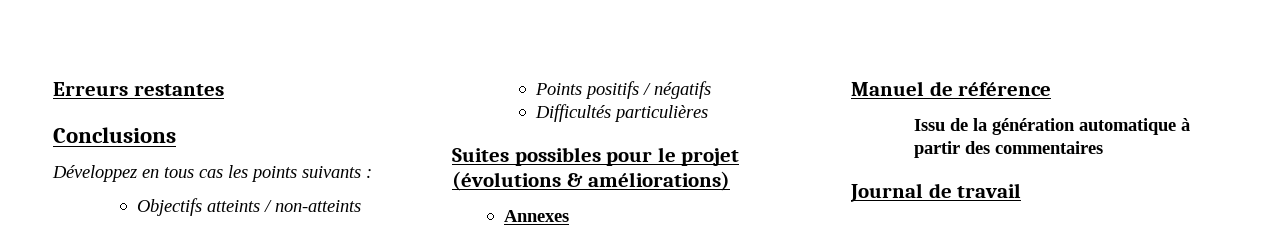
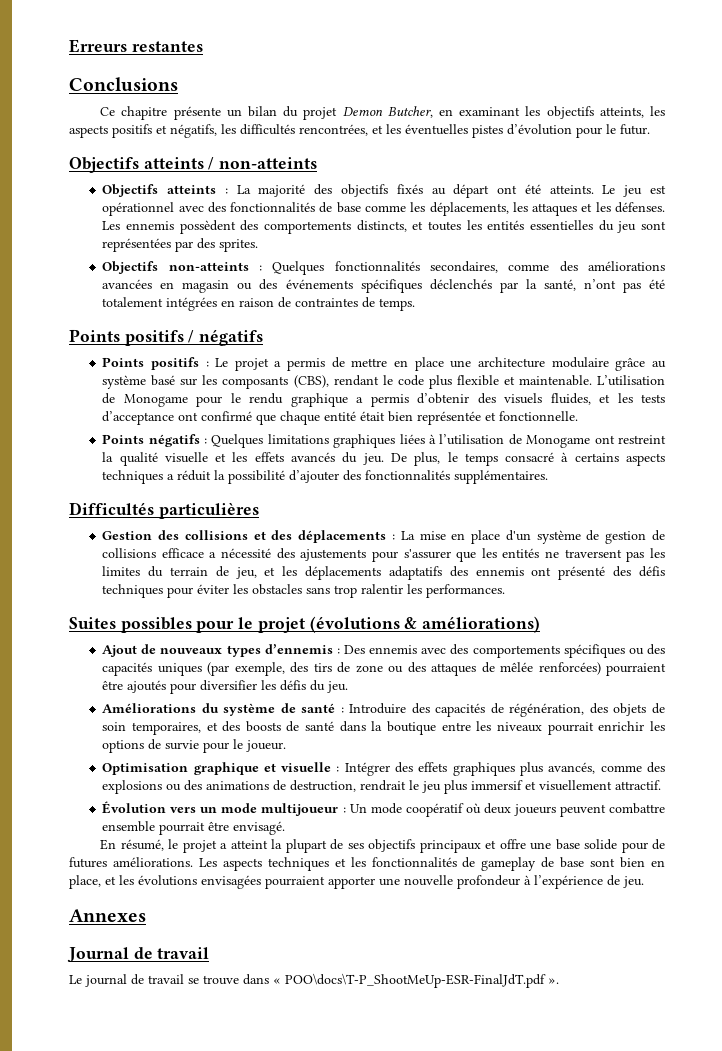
[52,165,372,182] [136,198,361,216] [534,81,711,99] [534,104,708,122] Développez en tous cas les points suivants : // Objectifs atteints / non-atteints // Points positifs / négatifs // Difficultés particulières -> [100,106,665,120] [69,124,650,138] [69,157,318,173] [102,184,666,198] [102,202,665,216] [102,220,667,234] [102,238,259,252] [102,261,665,275] [102,279,665,293] [102,297,416,311] [69,329,264,346] [102,357,666,371] [102,375,665,389] [102,393,666,407] [102,411,579,425] [102,434,666,448] [102,452,665,466] [102,470,549,484] [69,502,259,519] [102,530,665,544] [102,548,665,562] [102,566,665,580] [102,584,506,598] Ce chapitre présente un bilan du projet Demon Butcher, en examinant les objectifs atteints, les aspects positifs et négatifs, les difficultés rencontrées, et les éventuelles pistes d’évolution pour le futur. // Objectifs atteints / non-atteints // Objectifs atteints : La majorité des objectifs fixés au départ ont été atteints. Le jeu est opérationnel avec des fonctionnalités de base comme les déplacements, les attaques et les défenses. Les ennemis possèdent des comportements distincts, et toutes les entités essentielles du jeu sont représentées par des sprites. // Objectifs non-atteints : Quelques fonctionnalités secondaires, comme des améliorations avancées en magasin ou des événements spécifiques déclenchés par la santé, n’ont pas été totalement intégrées en raison de contraintes de temps. // Points positifs / négatifs // Points positifs : Le projet a permis de mettre en place une architecture modulaire grâce au système basé sur les composants (CBS), rendant le code plus flexible et maintenable. L’utilisation de Monogame pour le rendu graphique a permis d’obtenir des visuels fluides, et les tests d’acceptance ont confirmé que chaque entité était bien représentée et fonctionnelle. // Points négatifs : Quelques limitations graphiques liées à l’utilisation de Monogame ont restreint la qualité visuelle et les effets avancés du jeu. De plus, le temps consacré à certains aspects techniques a réduit la possibilité d’ajouter des fonctionnalités supplémentaires. // Difficultés particulières // Gestion des collisions et des déplacements : La mise en place d'un système de gestion de collisions efficace a nécessité des ajustements pour s'assurer que les entités ne traversent pas les limites du terrain de jeu, et les déplacements adaptatifs des ennemis ont présenté des défis techniques pour éviter les obstacles sans trop ralentir les performances.
[504,210,570,222] [851,81,1052,96] [914,118,1191,135] [914,141,1104,158] [850,183,1022,202] Annexes // Manuel de référence // Issu de la génération automatique à partir des commentaires // Journal de travail -> [102,644,665,658] [102,662,667,676] [102,680,349,694] [102,703,665,717] [102,721,665,735] [102,739,287,753] [102,762,665,776] [102,780,662,794] [102,801,665,817] [102,821,286,835] [100,839,666,853] [69,857,666,871] [69,875,644,889] [69,909,146,922] [67,947,210,963] [69,973,559,988] Ajout de nouveaux types d’ennemis : Des ennemis avec des comportements spécifiques ou des capacités uniques (par exemple, des tirs de zone ou des attaques de mêlée renforcées) pourraient être ajoutés pour diversifier les défis du jeu. // Améliorations du système de santé : Introduire des capacités de régénération, des objets de soin temporaires, et des boosts de santé dans la boutique entre les niveaux pourrait enrichir les options de survie pour le joueur. // Optimisation graphique et visuelle : Intégrer des effets graphiques plus avancés, comme des explosions ou des animations de destruction, rendrait le jeu plus immersif et visuellement attractif. // Évolution vers un mode multijoueur : Un mode coopératif où deux joueurs peuvent combattre ensemble pourrait être envisagé. // En résumé, le projet a atteint la plupart de ses objectifs principaux et offre une base solide pour de futures améliorations. Les aspects techniques et les fonctionnalités de gameplay de base sont bien en place, et les évolutions envisagées pourraient apporter une nouvelle profondeur à l’expérience de jeu. // Annexes // Journal de travail // Le journal de travail se trouve dans « POO\docs\T-P_ShootMeUp-ESR-FinalJdT.pdf ».

